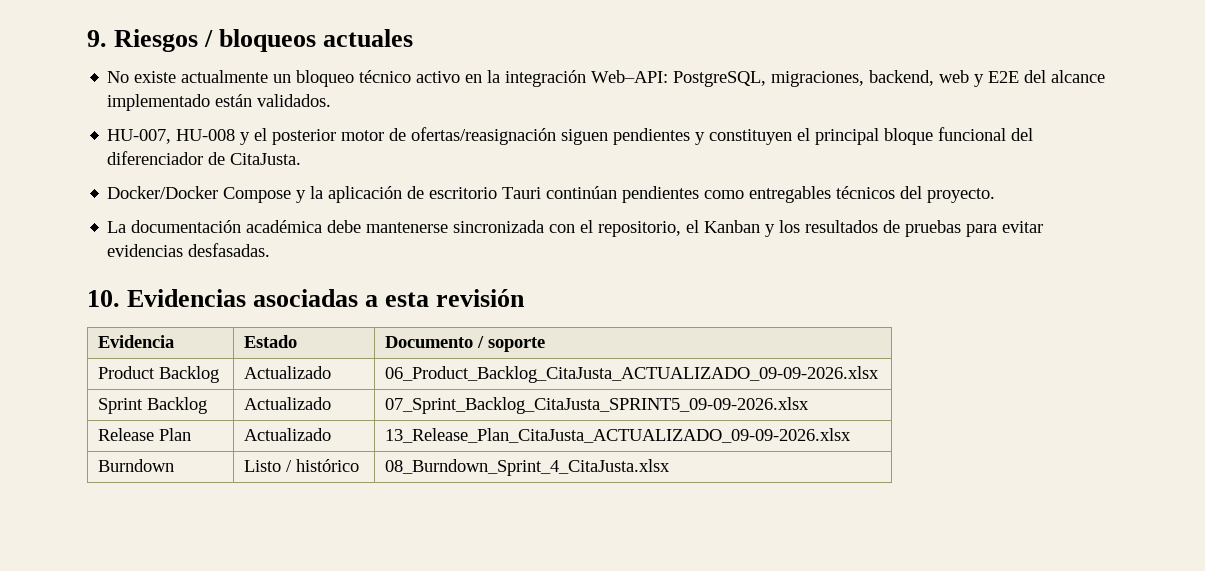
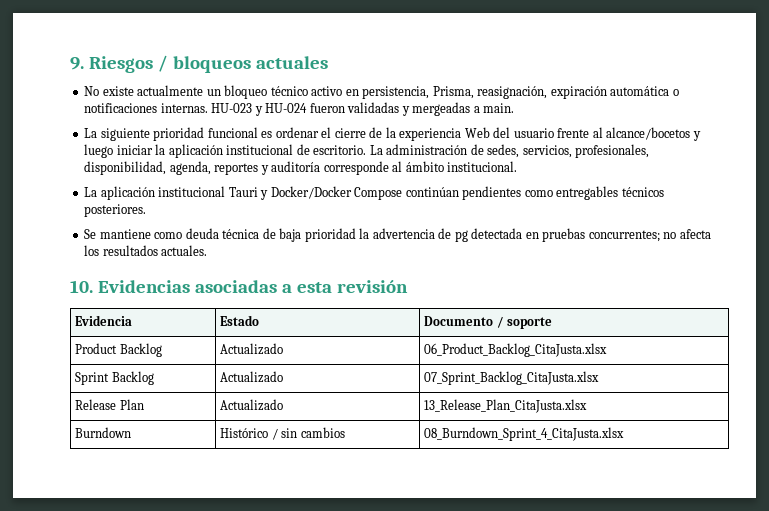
[487,70,1106,87] [107,94,332,111] [107,127,1034,145] [107,151,302,165] [107,186,542,203] la integración Web–API: PostgreSQL, migraciones, backend, web y E2E del alcance implementado están validados. // HU-007, HU-008 y el posterior motor de ofertas/reasignación siguen pendientes y constituyen el principal bloque funcional del diferenciador de CitaJusta. // Docker/Docker Compose y la aplicación de escritorio Tauri -> [362,86,679,99] [84,102,515,116] [84,127,701,141] [84,144,650,158] [84,161,518,175] [84,186,403,200] persistencia, Prisma, reasignación, expiración automática o notificaciones internas. HU-023 y HU-024 fueron validadas y mergeadas a main. // La siguiente prioridad funcional es ordenar el cierre de la experiencia Web del usuario frente al alcance/bocetos y luego iniciar la aplicación institucional de escritorio. La administración de sedes, servicios, profesionales, disponibilidad, agenda, reportes y auditoría corresponde al ámbito institucional. // La aplicación institucional Tauri y Docker/Docker Compose
[900,186,996,203] [107,220,1044,237] [107,243,271,257] del proyecto. // La documentación académica debe mantenerse sincronizada con el repositorio, el Kanban y los resultados de pruebas para evitar evidencias desfasadas. -> [84,204,147,217] [84,228,711,242] [84,245,208,256] posteriores. // Se mantiene como deuda técnica de baja prioridad la advertencia de pg detectada en pruebas concurrentes; no afecta los resultados actuales.
[385,366,880,383] 06_Product_Backlog_CitaJusta_ACTUALIZADO_09-09-2026.xlsx -> [424,343,608,357] 06_Product_Backlog_CitaJusta.xlsx
[385,397,810,414] 07_Sprint_Backlog_CitaJusta_SPRINT5_09-09-2026.xlsx -> [424,371,600,385] 07_Sprint_Backlog_CitaJusta.xlsx
[385,428,852,443] 13_Release_Plan_CitaJusta_ACTUALIZADO_09-09-2026.xlsx -> [424,399,588,413] 13_Release_Plan_CitaJusta.xlsx
[244,459,360,472] Listo / histórico -> [220,427,345,440] Histórico / sin cambios

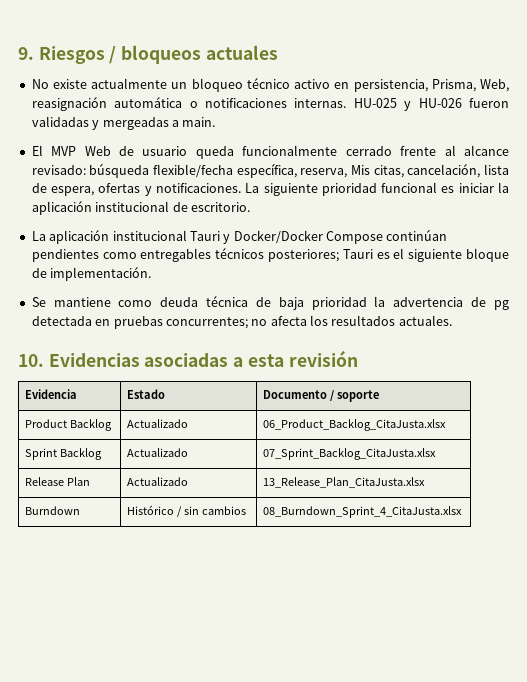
[477,86,607,99] reasignación, expiración -> [480,79,510,92] [31,97,107,111] Web, reasignación
[211,103,308,116] HU-023 y HU-024 -> [353,98,462,111] HU-025 y HU-026
(515, 108) none -> [31,145,510,159] [31,163,509,178] [31,183,241,196] El MVP Web de usuario queda funcionalmente cerrado frente al alcance revisado: búsqueda flexible/fecha específica, reserva, Mis citas, cancelación, lista de espera, ofertas y notificaciones.
[275,127,701,141] [84,144,114,158] ordenar el cierre de la experiencia Web del usuario frente al alcance/bocetos y luego -> (455, 189) none
[369,144,650,158] [84,161,518,175] La administración de sedes, servicios, profesionales, disponibilidad, agenda, reportes y auditoría corresponde al ámbito institucional. -> (250, 207) none
[84,204,147,217] posteriores. -> [267,248,509,262] [31,267,152,281] posteriores; Tauri es el siguiente bloque de implementación.

